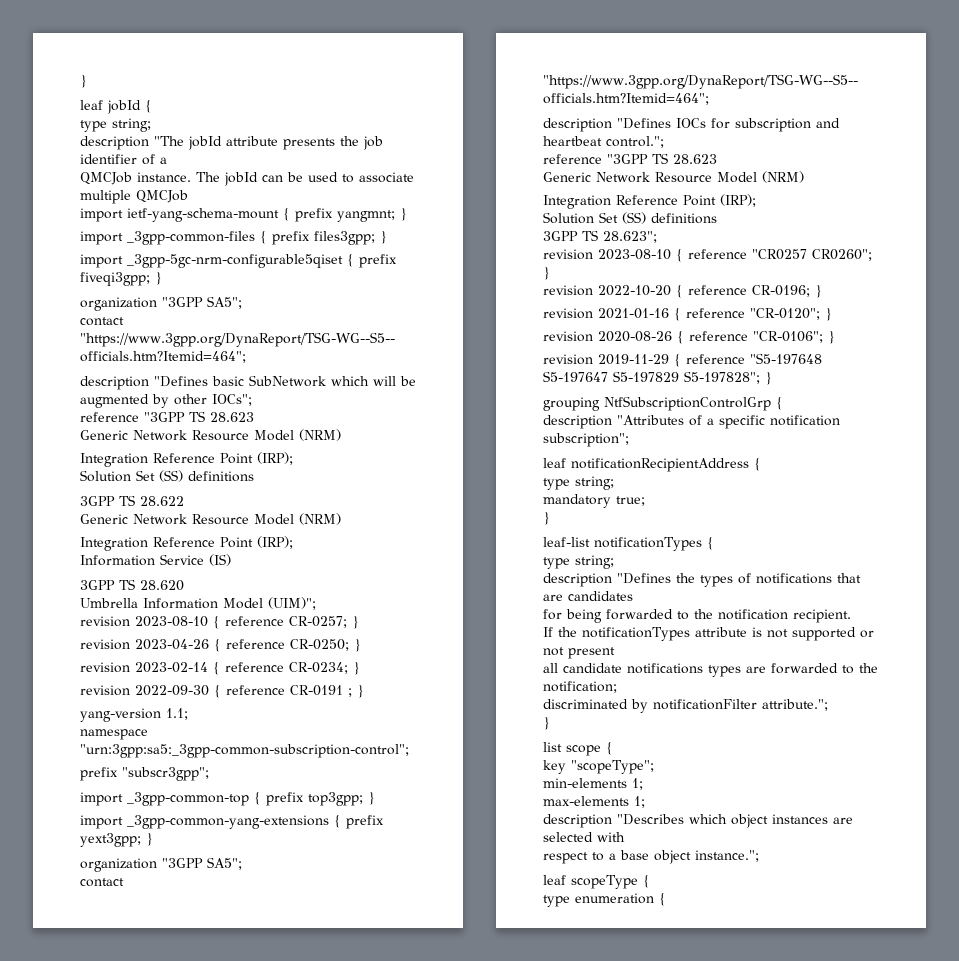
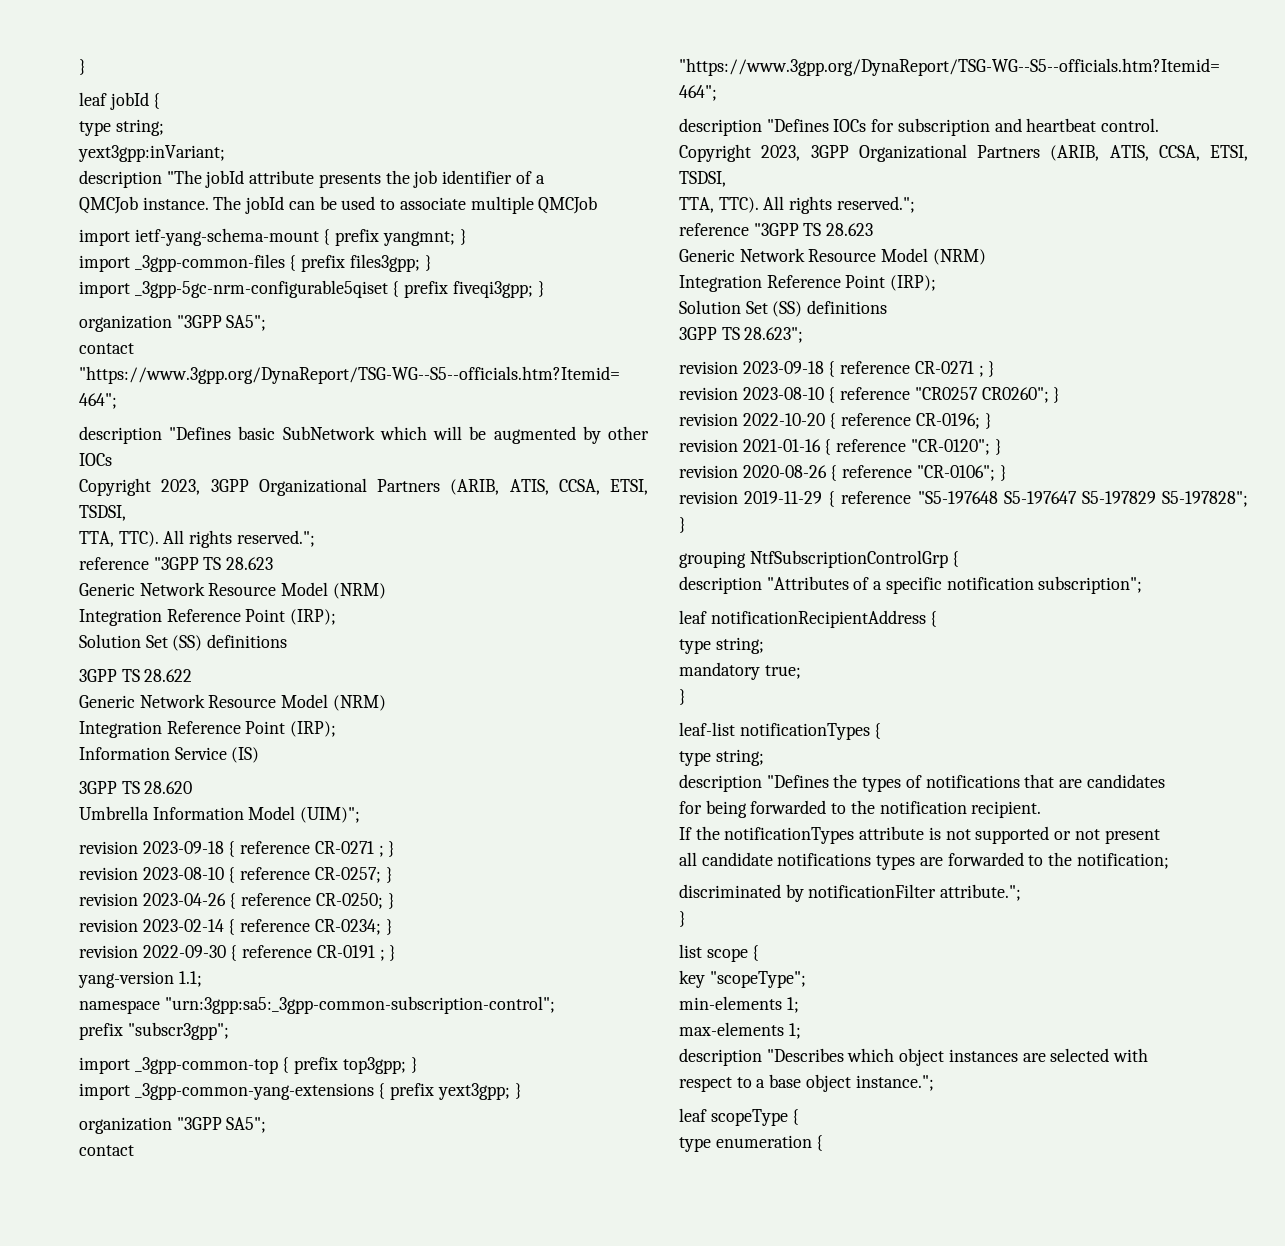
(151, 125) none -> [78,145,225,162] // yext3gpp:inVariant;
[212,394,252,406] IOCs"; -> [79,453,112,466] [79,478,648,496] [79,505,126,521] [79,530,315,548] IOCs // Copyright 2023, 3GPP Organizational Partners (ARIB, ATIS, CCSA, ETSI, TSDSI, // TTA, TTC). All rights reserved.";
(316, 603) none -> [79,841,396,857] // revision 2023-09-18 { reference CR-0271 ; }
[606,136,664,148] control."; -> [1101,118,1160,132] [679,144,1248,162] [679,171,726,187] [679,196,915,214] control. // Copyright 2023, 3GPP Organizational Partners (ARIB, ATIS, CCSA, ETSI, TSDSI, // TTA, TTC). All rights reserved.";
(657, 237) none -> [679,361,996,377] // revision 2023-09-18 { reference CR-0271 ; }

